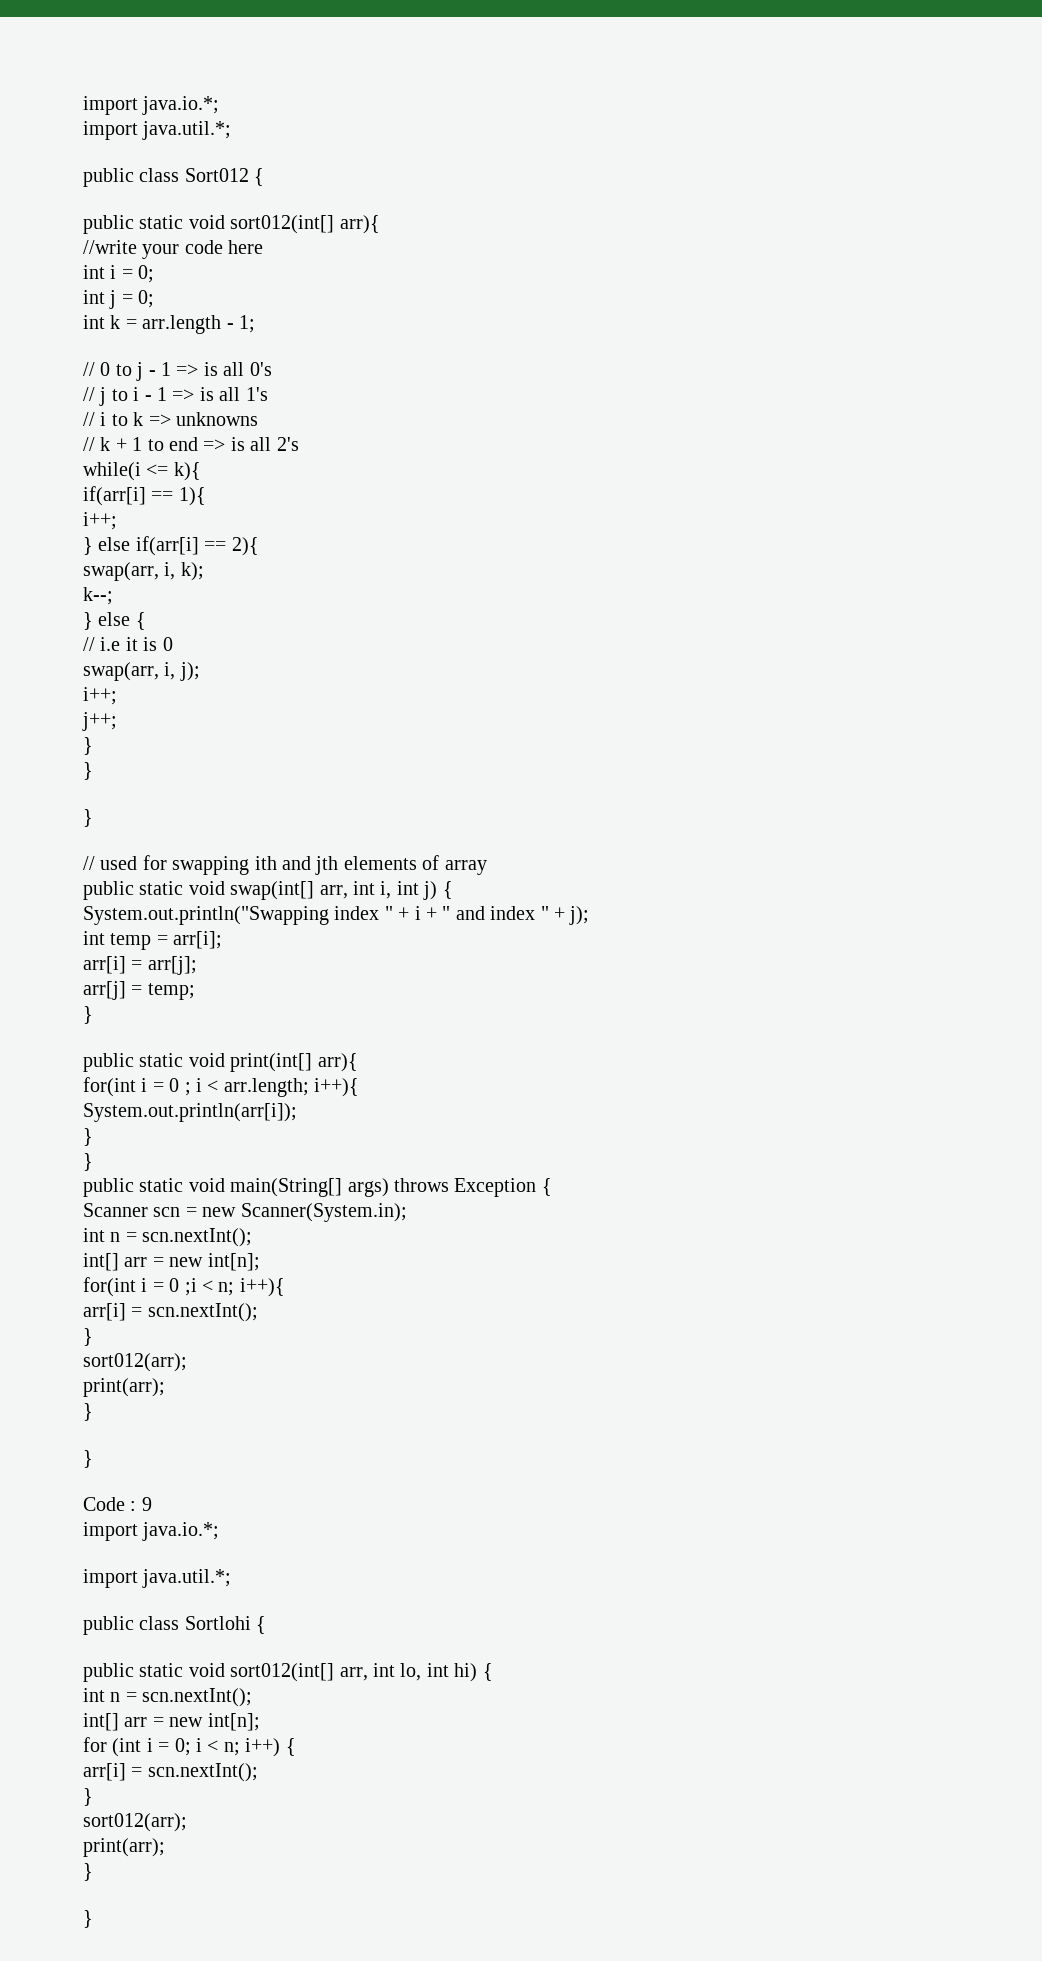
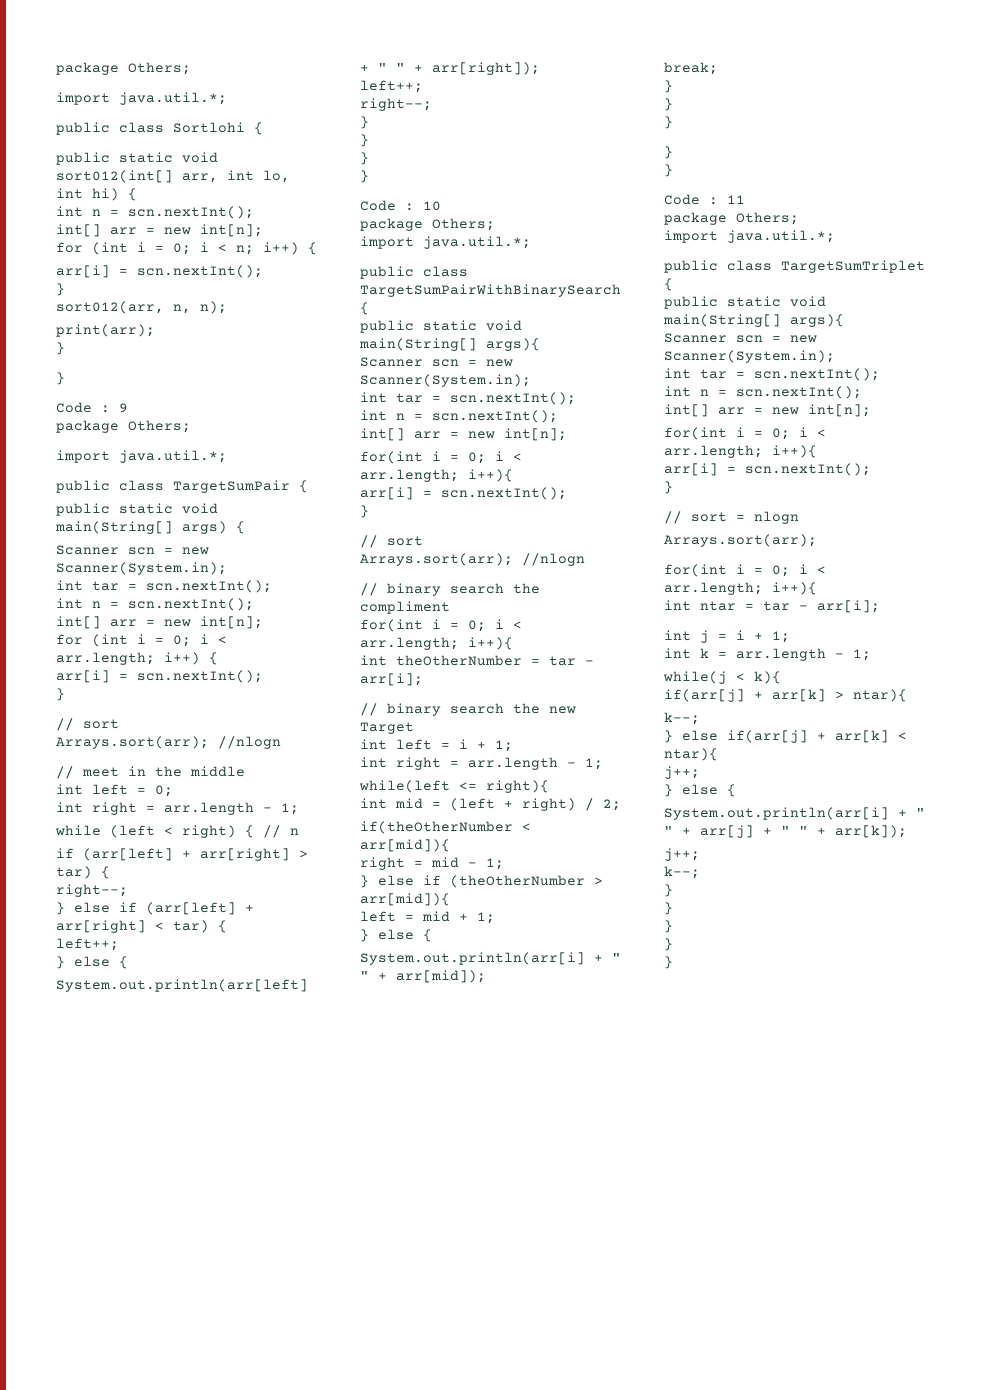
[83,96,220,115] [83,121,232,140] [83,168,265,187] [83,215,380,234] [83,240,264,259] [83,265,155,283] [83,290,155,309] [83,315,255,334] [83,362,272,381] [83,387,268,406] [83,412,258,426] [83,437,299,451] [83,462,201,481] [83,486,206,506] [83,512,117,530] [83,536,259,556] [83,562,204,581] [83,587,113,605] [83,612,146,630] [83,637,173,651] [83,662,200,681] [83,687,117,705] [82,712,117,731] [83,737,93,755] [83,762,93,780] [83,809,93,827] [83,855,487,875] [83,881,453,900] [83,906,590,925] [83,931,223,950] [83,956,197,975] [83,981,195,1000] [83,1006,93,1024] [83,1053,358,1072] [83,1077,360,1097] [83,1103,297,1122] [83,1128,93,1146] [83,1153,93,1171] [83,1178,552,1197] [83,1203,407,1222] [83,1228,253,1247] [83,1253,260,1271] [83,1277,285,1297] [83,1303,258,1322] [83,1328,93,1346] [83,1353,187,1372] [83,1378,165,1397] [83,1403,93,1421] [83,1450,93,1468] [83,1497,152,1511] [83,1522,220,1541] import java.io.*; // import java.util.*; // public class Sort012 { // public static void sort012(int[] arr){ // //write your code here // int i = 0; // int j = 0; // int k = arr.length - 1; // // 0 to j - 1 => is all 0's // // j to i - 1 => is all 1's // // i to k => unknowns // // k + 1 to end => is all 2's // while(i <= k){ // if(arr[i] == 1){ // i++; // } else if(arr[i] == 2){ // swap(arr, i, k); // k--; // } else { // // i.e it is 0 // swap(arr, i, j); // i++; // j++; // } // } // } // // used for swapping ith and jth elements of array // public static void swap(int[] arr, int i, int j) { // System.out.println("Swapping index " + i + " and index " + j); // int temp = arr[i]; // arr[i] = arr[j]; // arr[j] = temp; // } // public static void print(int[] arr){ // for(int i = 0 ; i < arr.length; i++){ // System.out.println(arr[i]); // } // } // public static void main(String[] args) throws Exception { // Scanner scn = new Scanner(System.in); // int n = scn.nextInt(); // int[] arr = new int[n]; // for(int i = 0 ;i < n; i++){ // arr[i] = scn.nextInt(); // } // sort012(arr); // print(arr); // } // } // Code : 9 // import java.io.*; -> [56,62,191,75] package Others;
[83,1813,187,1832] [83,1838,165,1857] [83,1863,93,1881] [83,1910,93,1928] sort012(arr); // print(arr); // } // } -> [56,301,227,314] [56,324,155,337] [56,342,65,355] [56,372,65,385] [56,402,128,413] [56,420,191,433] [56,450,227,463] [56,480,308,493] [56,503,218,516] [55,521,245,534] [56,545,209,555] [56,562,227,575] [56,580,272,593] [56,598,254,611] [56,616,263,629] [56,634,227,647] [56,652,218,665] [56,670,263,683] [56,688,65,701] [56,718,119,731] [56,736,281,749] [56,766,245,779] [56,784,173,797] [56,802,299,815] [55,825,299,838] [56,848,308,861] [56,866,110,879] [56,884,128,897] [56,902,254,915] [56,920,227,933] [56,938,119,951] [56,956,128,969] [56,979,308,992] [360,62,540,75] [360,80,423,93] [360,98,432,111] [360,116,369,129] [360,134,369,147] [360,152,369,165] [360,170,369,183] [360,200,441,211] [360,218,495,231] [360,236,531,249] [360,266,468,279] [360,284,621,297] [360,302,369,315] [360,320,522,333] [359,338,540,351] [360,357,513,367] [360,374,531,387] [360,392,576,405] [360,410,558,423] [360,428,567,441] [360,451,522,464] [360,469,513,482] [360,487,567,500] [360,505,369,518] [360,535,423,548] [360,553,585,566] [360,583,540,596] [360,601,450,614] [360,619,522,632] [360,637,513,650] [360,655,594,666] [360,673,423,686] [360,703,576,716] [360,722,414,734] [360,739,513,752] [360,757,603,770] [359,780,549,793] [360,798,621,811] [360,821,531,834] [360,839,450,852] [360,857,504,870] [360,875,603,888] [360,893,450,906] [360,911,495,924] [360,929,432,942] [360,952,621,965] [360,970,486,983] [664,62,718,75] [664,80,673,93] [664,98,673,111] [664,116,673,129] [664,146,673,159] [664,164,673,177] [664,194,745,205] [664,212,799,225] [664,230,835,243] [664,260,925,273] [664,278,673,291] [664,296,826,309] [663,314,844,327] [664,333,817,343] [664,350,835,363] [664,368,880,381] [664,386,862,399] [664,404,871,417] [664,427,826,440] [664,445,817,458] [664,463,871,476] [664,481,673,494] [664,511,799,524] [664,534,817,547] [664,564,826,577] [664,582,817,595] [664,600,880,613] [664,630,790,643] [664,648,871,661] [663,671,781,684] [664,689,907,702] [664,712,700,725] [664,730,907,743] [664,748,718,761] [664,766,700,779] [664,784,736,797] [664,807,925,820] [664,825,907,838] [664,848,700,861] [664,866,700,879] [664,884,673,897] [664,902,673,915] [664,920,673,933] [664,938,673,951] [664,956,673,969] sort012(arr, n, n); // print(arr); // } // } // Code : 9 // package Others; // import java.util.*; // public class TargetSumPair { // public static void main(String[] args) { // Scanner scn = new Scanner(System.in); // int tar = scn.nextInt(); // int n = scn.nextInt(); // int[] arr = new int[n]; // for (int i = 0; i < arr.length; i++) { // arr[i] = scn.nextInt(); // } // // sort // Arrays.sort(arr); //nlogn // // meet in the middle // int left = 0; // int right = arr.length - 1; // while (left < right) { // n // if (arr[left] + arr[right] > tar) { // right--; // } else if (arr[left] + arr[right] < tar) { // left++; // } else { // System.out.println(arr[left] + " " + arr[right]); // left++; // right--; // } // } // } // } // Code : 10 // package Others; // import java.util.*; // public class TargetSumPairWithBinarySearch { // public static void main(String[] args){ // Scanner scn = new Scanner(System.in); // int tar = scn.nextInt(); // int n = scn.nextInt(); // int[] arr = new int[n]; // for(int i = 0; i < arr.length; i++){ // arr[i] = scn.nextInt(); // } // // sort // Arrays.sort(arr); //nlogn // // binary search the compliment // for(int i = 0; i < arr.length; i++){ // int theOtherNumber = tar - arr[i]; // // binary search the new Target // int left = i + 1; // int right = arr.length - 1; // while(left <= right){ // int mid = (left + right) / 2; // if(theOtherNumber < arr[mid]){ // right = mid - 1; // } else if (theOtherNumber > arr[mid]){ // left = mid + 1; // } else { // System.out.println(arr[i] + " " + arr[mid]); // break; // } // } // } // } // } // Code : 11 // package Others; // import java.util.*; // public class TargetSumTriplet { // public static void main(String[] args){ // Scanner scn = new Scanner(System.in); // int tar = scn.nextInt(); // int n = scn.nextInt(); // int[] arr = new int[n]; // for(int i = 0; i < arr.length; i++){ // arr[i] = scn.nextInt(); // } // // sort = nlogn // Arrays.sort(arr); // for(int i = 0; i < arr.length; i++){ // int ntar = tar - arr[i]; // int j = i + 1; // int k = arr.length - 1; // while(j < k){ // if(arr[j] + arr[k] > ntar){ // k--; // } else if(arr[j] + arr[k] < ntar){ // j++; // } else { // System.out.println(arr[i] + " " + arr[j] + " " + arr[k]); // j++; // k--; // } // } // } // } // }

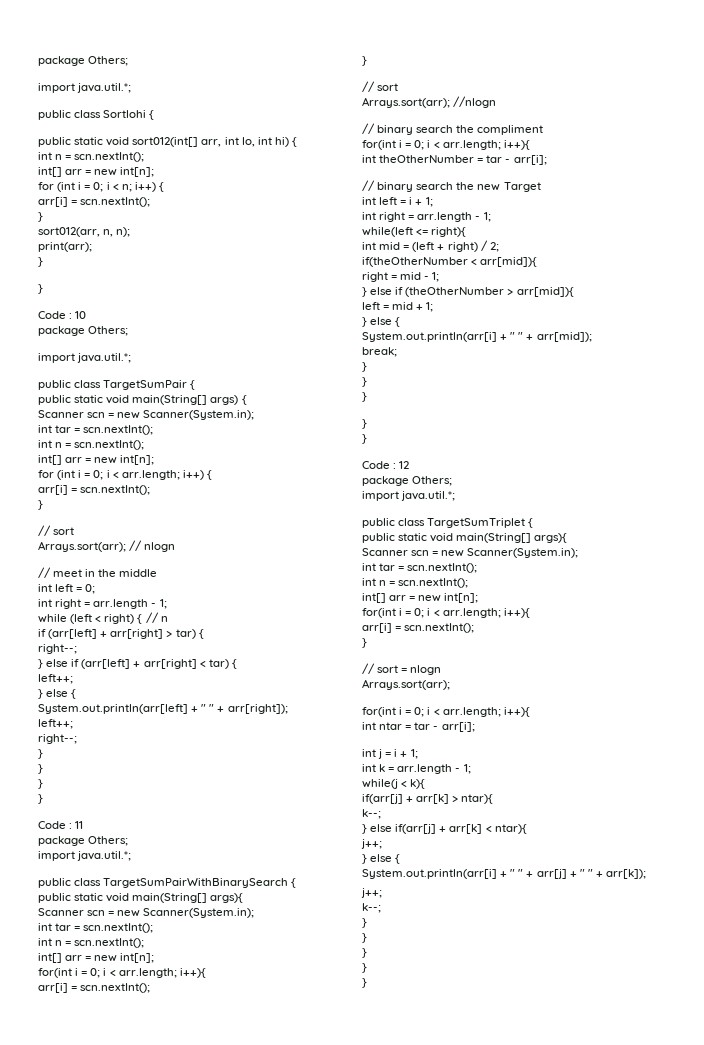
[119,403,128,413] 9 -> [75,311,87,319] 10
[218,736,281,749] //nlogn -> [129,540,176,552] // nlogn
[423,201,441,211] 10 -> [75,821,84,829] 11
[727,195,745,204] 11 -> [399,461,410,469] 12

